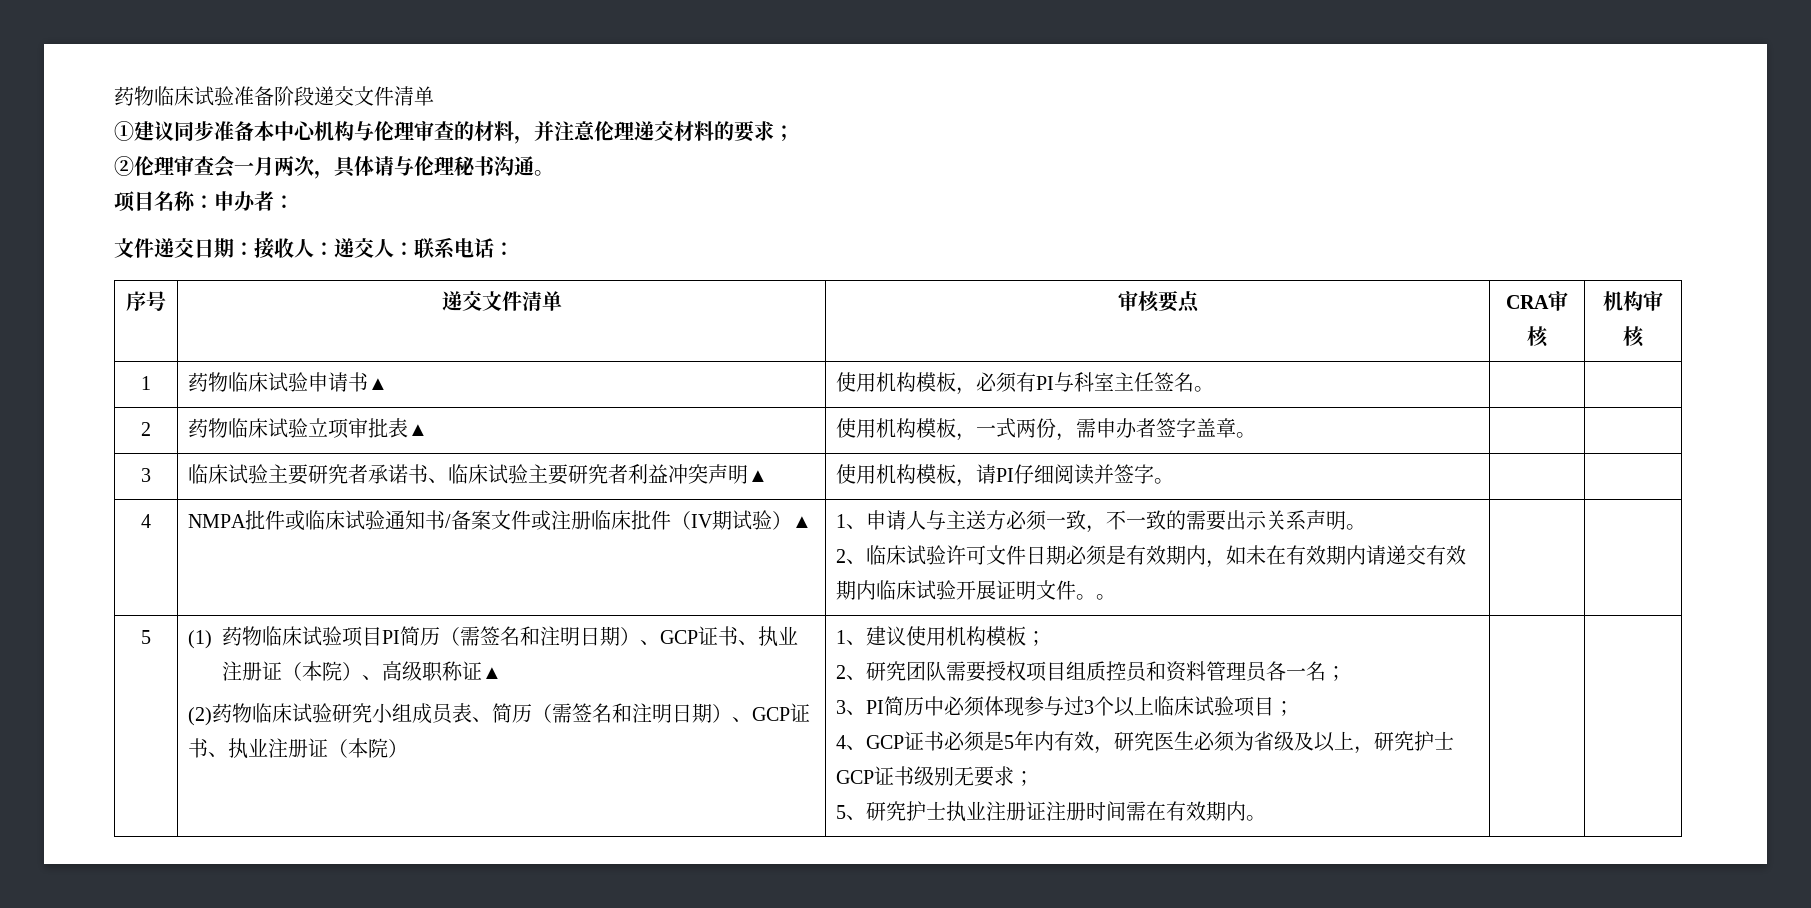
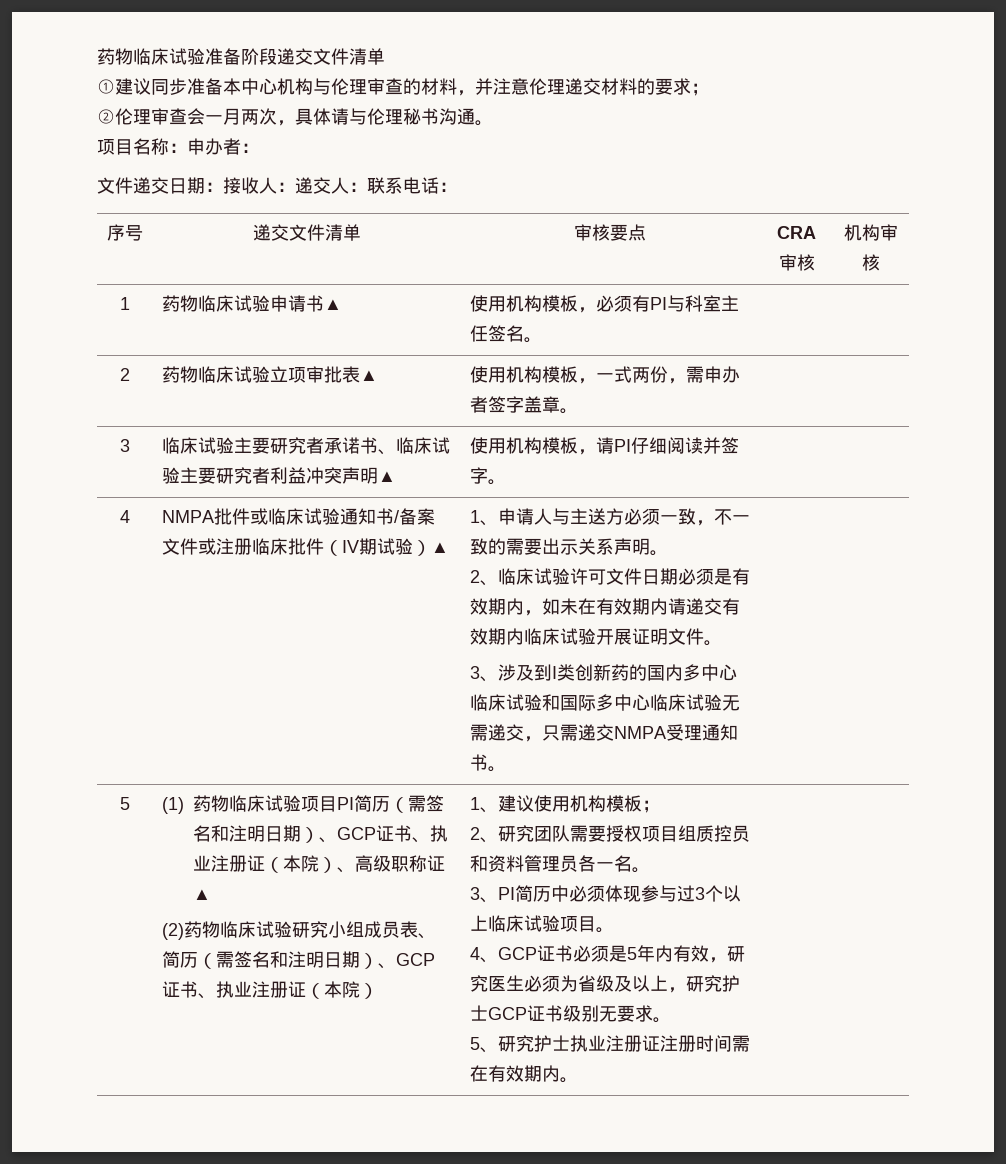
(1096, 597) none -> [469,664,737,682] [469,694,740,711] [469,724,738,742] [469,754,488,771] // 3、涉及到I类创新药的国内多中心临床试验和国际多中心临床试验无需递交，只需递交NMPA受理通知书
[1325,666,1346,681] ； -> [631,867,650,873] 。
[1273,701,1294,716] ； -> [595,927,614,933] 。
[1013,771,1034,786] ； -> [652,1017,671,1023] 。

